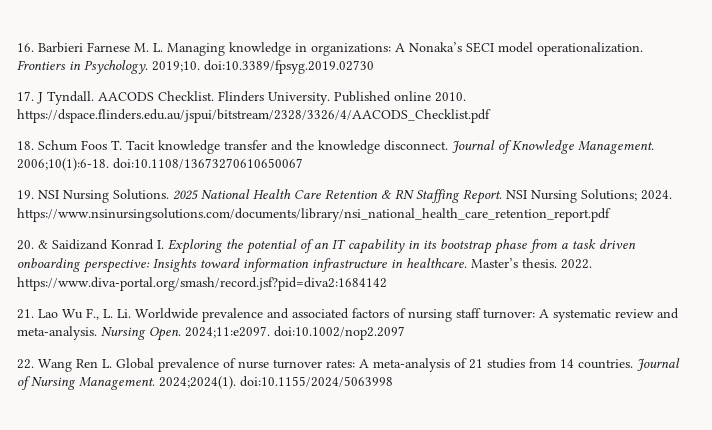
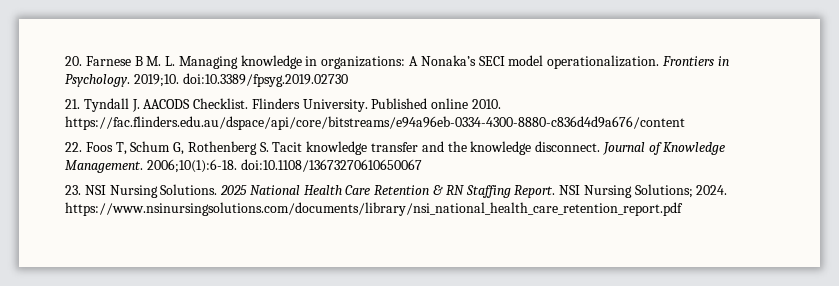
[17,42,130,53] 16. Barbieri Farnese -> [65,56,143,66] 20. Farnese B
[17,91,94,105] 17. J Tyndall. -> [65,98,140,112] 21. Tyndall J.
[17,109,491,123] [17,140,122,151] https://dspace.flinders.edu.au/jspui/bitstream/2328/3326/4/AACODS_Checklist.pdf // 18. Schum Foos T. -> [65,116,685,130] [65,141,269,155] https://fac.flinders.edu.au/dspace/api/core/bitstreams/e94a96eb-0334-4300-8880-c836d4d9a676/content // 22. Foos T, Schum G, Rothenberg S.
[17,190,34,199] 19. -> [65,185,81,195] 23.
[17,239,636,254] [17,258,592,273] [17,277,387,291] [17,308,679,322] [17,326,405,341] [17,358,680,372] [17,376,393,390] // 20. & Saidizand Konrad I. Exploring the potential of an IT capability in its bootstrap phase from a task driven onboarding perspective: Insights toward information infrastructure in healthcare. Master’s thesis. 2022. https://www.diva-portal.org/smash/record.jsf?pid=diva2:1684142 // 21. Lao Wu F., L. Li. Worldwide prevalence and associated factors of nursing staff turnover: A systematic review and meta-analysis. Nursing Open. 2024;11:e2097. doi:10.1002/nop2.2097 // 22. Wang Ren L. Global prevalence of nurse turnover rates: A meta-analysis of 21 studies from 14 countries. Journal of Nursing Management. 2024;2024(1). doi:10.1155/2024/5063998 -> (683, 209) none

